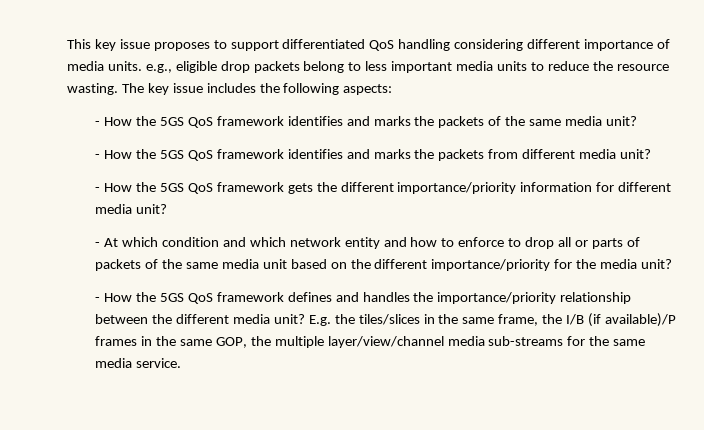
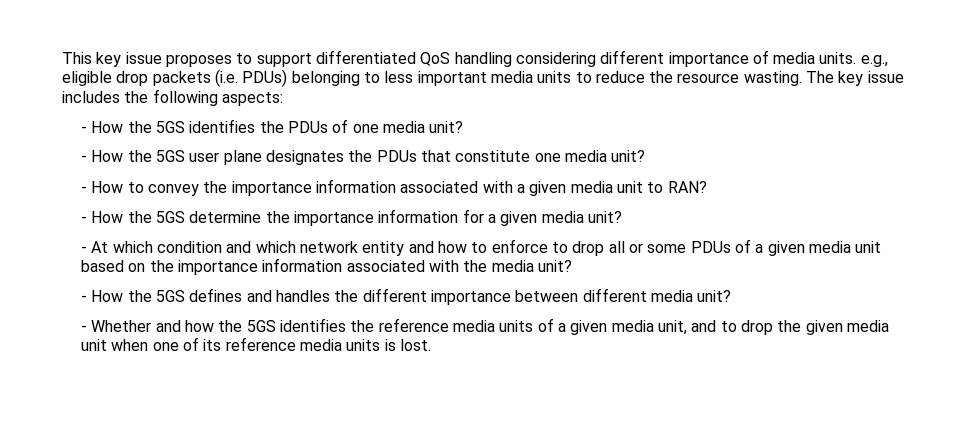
[303,61,345,73] belong -> [214,69,360,87] (i.e. PDUs) belonging
[187,116,637,128] [95,149,652,161] [95,182,672,194] QoS framework identifies and marks the packets of the same media unit? // - How the 5GS QoS framework identifies and marks the packets from different media unit? // - How the 5GS QoS framework gets the different importance/priority information for different -> [189,119,464,133] [81,150,646,165] [81,179,707,196] [81,209,538,226] identifies the PDUs of one media unit? // - How the 5GS user plane designates the PDUs that constitute one media unit? // - How to convey the importance information associated with a given media unit to RAN? // - How the 5GS determine the importance information for a given
[591,237,640,249] [95,259,218,271] parts of packets of the same -> [647,239,805,256] some PDUs of a given
[374,259,573,271] different importance/priority for -> [178,258,460,275] importance information associated with
[187,292,284,304] QoS framework -> (186, 296) none
[437,292,632,304] [95,313,676,327] [95,336,646,348] [95,358,182,368] importance/priority relationship between the different media unit? E.g. the tiles/slices in the same frame, the I/B (if available)/P frames in the same GOP, the multiple layer/view/channel media sub-streams for the same media service. -> [362,288,732,305] [81,318,889,335] [81,337,432,351] different importance between different media unit? // - Whether and how the 5GS identifies the reference media units of a given media unit, and to drop the given media unit when one of its reference media units is lost.

